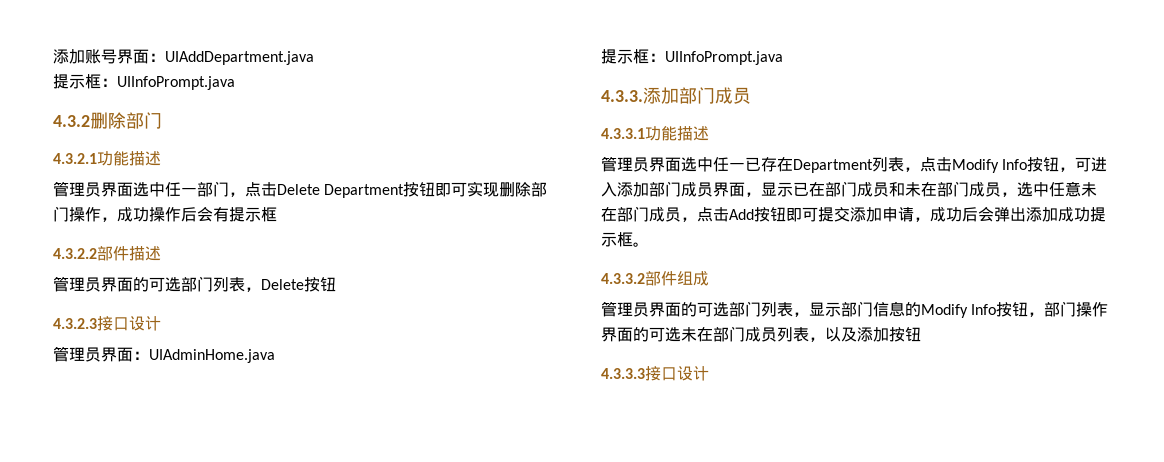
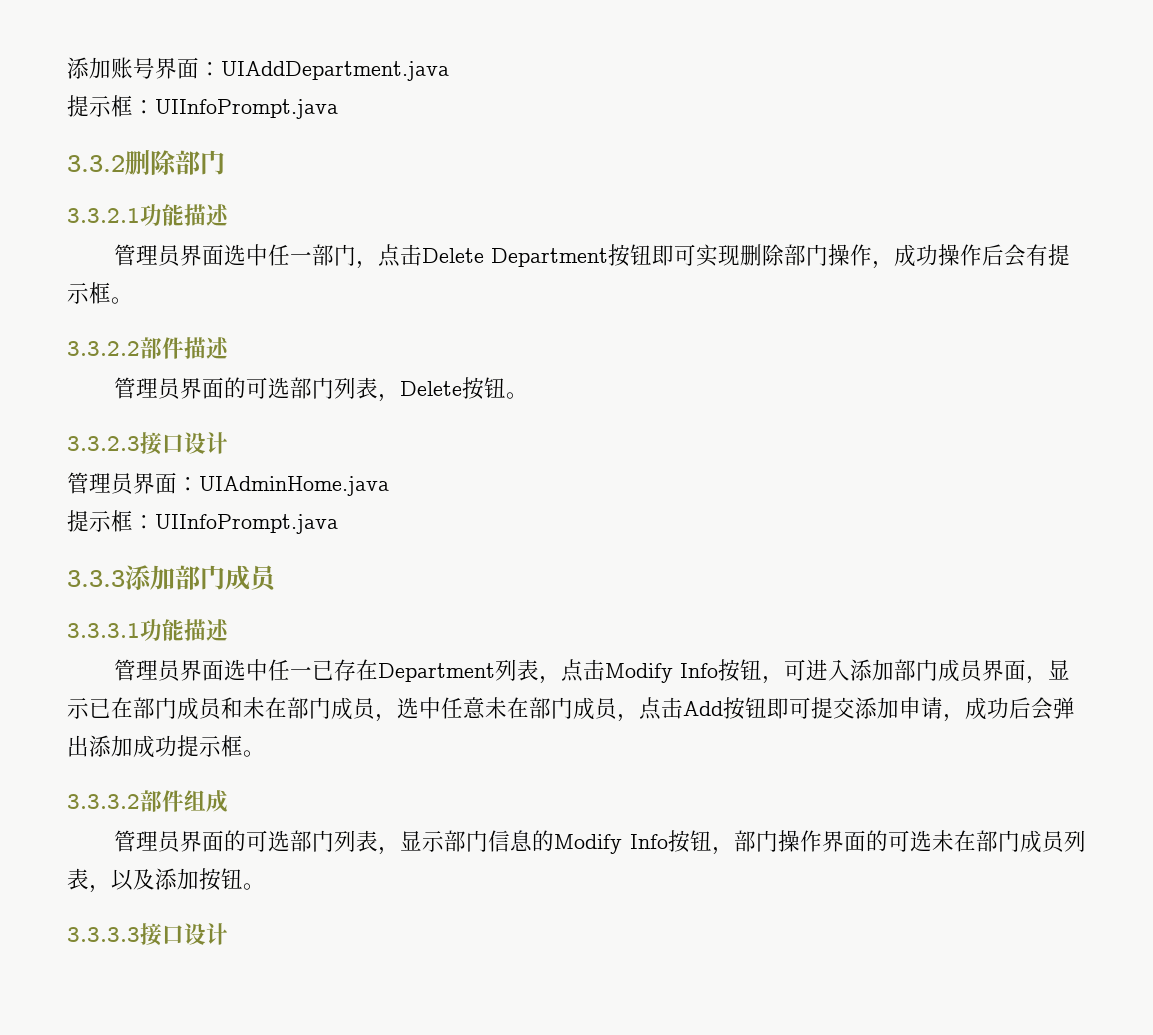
[53,115,90,127] 4.3.2 -> [67,155,125,172] 3.3.2
[53,153,97,164] 4.3.2.1 -> [67,208,140,223] 3.3.2.1
[53,248,97,259] // 4.3.2.2 -> [111,297,133,304] [67,341,140,356] 。 // 3.3.2.2
[53,318,97,329] // 4.3.2.3 -> [506,392,529,399] [67,436,140,451] 。 // 3.3.2.3
[601,90,643,102] 4.3.3. -> [67,570,125,587] 3.3.3
[601,128,645,139] 4.3.3.1 -> [67,623,140,638] 3.3.3.1
[601,273,645,284] 4.3.3.2 -> [67,794,140,809] 3.3.3.2
[601,368,645,379] // 4.3.3.3 -> [243,883,265,890] [67,927,140,942] 。 // 3.3.3.3

